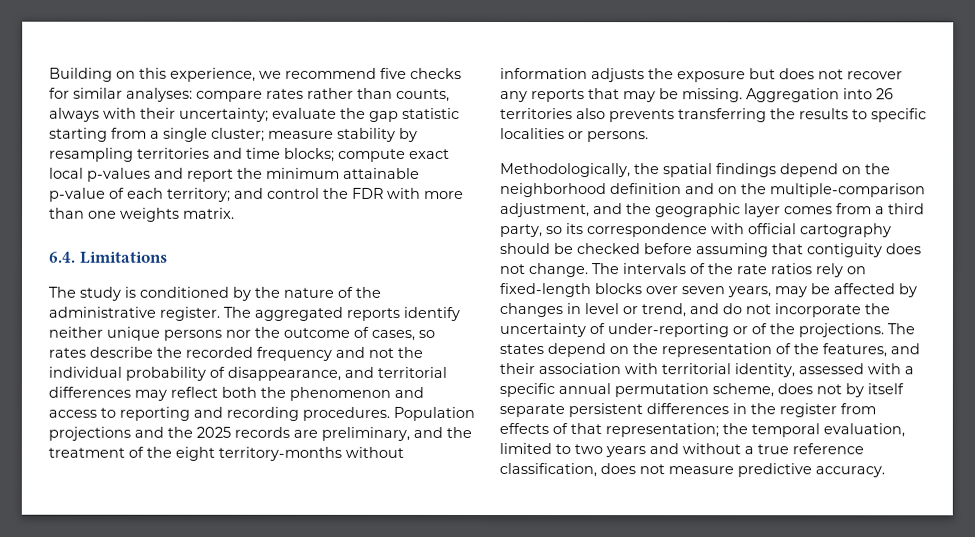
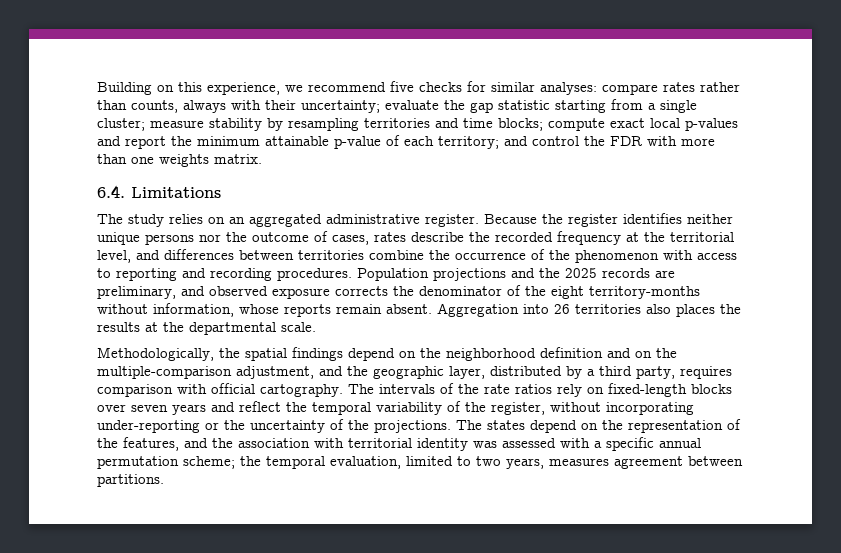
[124,286,381,301] [48,306,460,321] is conditioned by the nature of the administrative register. The aggregated reports identify -> [169,213,682,227] relies on an aggregated administrative register. Because the register identifies
[418,329,435,338] so -> (369, 240) none
[335,346,423,358] [48,366,447,381] [48,386,257,401] and not the individual probability of disappearance, and territorial differences may reflect both -> [626,232,734,242] [97,249,545,263] at the territorial level, and differences between territories combine the occurrence of
[394,386,424,398] and -> [663,250,693,260] with
[446,426,472,438] [48,447,125,458] the treatment -> [209,286,502,299] observed exposure corrects the denominator
[500,68,903,83] [500,88,743,103] information adjusts the exposure but does not recover any reports that may be missing. -> [153,303,432,317] information, whose reports remain absent.
[609,108,927,123] [500,128,649,143] prevents transferring the results to specific localities or persons. -> [676,304,741,317] [97,322,316,335] places the results at the departmental scale.
[744,203,925,218] [500,223,892,238] [500,243,922,258] [499,263,589,278] layer comes from a third party, so its correspondence with official cartography should be checked before assuming that contiguity does not change. -> [449,366,732,379] [97,383,343,397] layer, distributed by a third party, requires comparison with official cartography.
[727,283,917,298] [499,303,890,318] [499,323,748,338] years, may be affected by changes in level or trend, and do not incorporate the uncertainty of under-reporting or -> [172,401,694,415] [97,420,325,433] years and reflect the temporal variability of the register, without incorporating under-reporting or the uncertainty
[499,363,535,375] their -> [212,438,233,448] the
[734,363,795,378] identity, -> [417,438,497,451] identity was
[712,383,904,398] [499,403,876,418] [499,423,719,438] scheme, does not by itself separate persistent differences in the register from effects of that representation; -> [183,456,235,469] scheme;
[605,443,864,458] [499,463,885,478] years and without a true reference classification, does not measure predictive accuracy. -> [506,456,743,469] [97,474,164,487] years, measures agreement between partitions.

